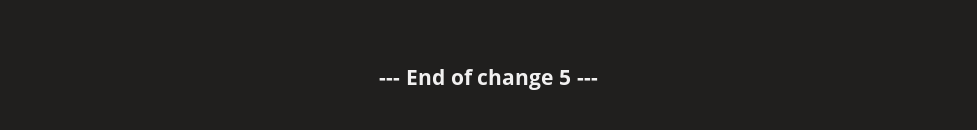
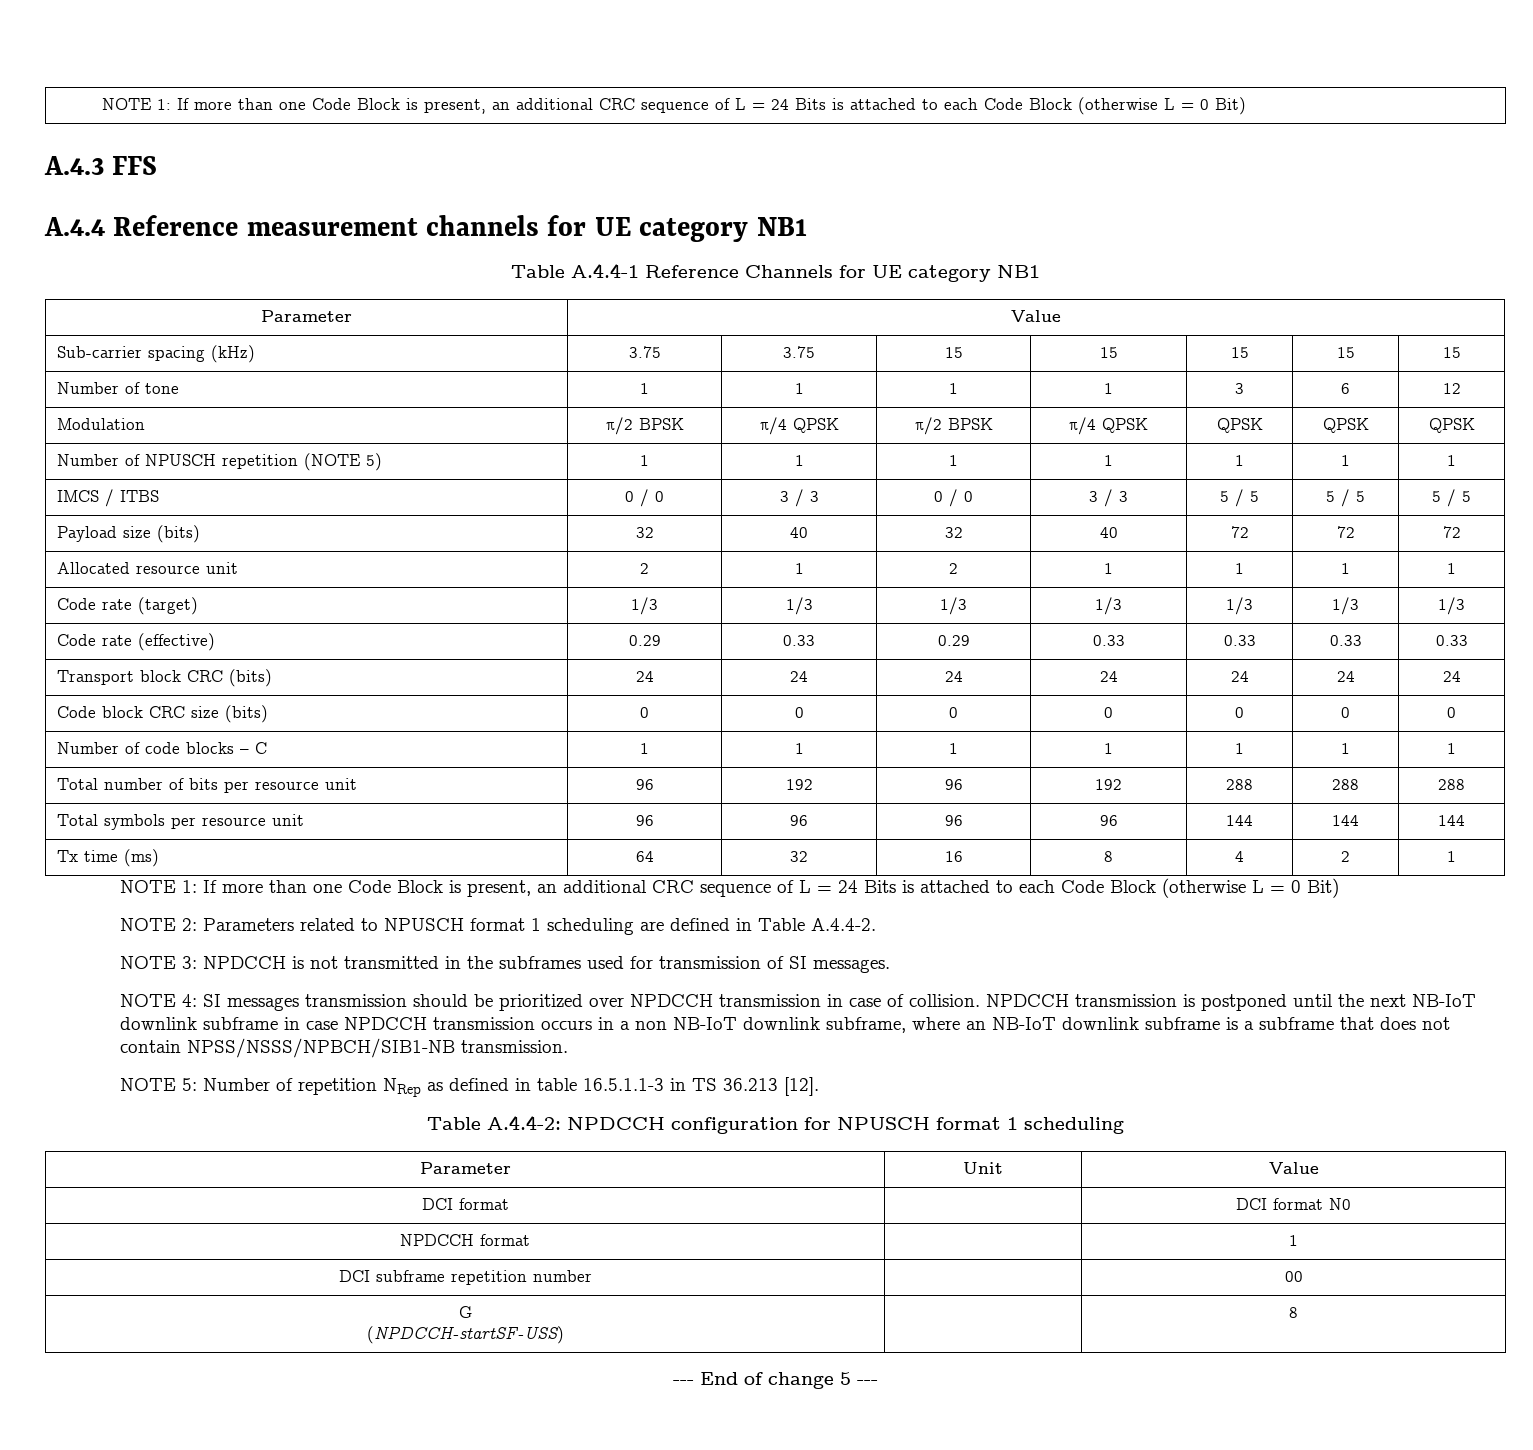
(379, 81) none -> [102,97,1247,115] [44,156,158,175] [44,215,807,242] [511,263,1040,282] [261,310,352,322] [1011,310,1061,322] [57,345,256,363] [628,346,661,358] [783,346,815,358] [944,347,963,358] [1099,347,1118,358] [1230,347,1249,358] [1336,347,1355,358] [1442,347,1461,358] [57,382,180,394] [640,383,649,394] [794,383,804,394] [949,383,958,394] [1104,383,1113,394] [1235,383,1244,394] [1341,383,1350,394] [1442,383,1461,394] [57,418,146,430] [605,417,684,435] [759,417,839,435] [914,417,993,435] [1069,417,1148,435] [1216,418,1263,433] [1322,418,1369,433] [1428,418,1475,433] [57,453,383,471] [640,455,649,466] [794,455,804,466] [949,455,958,466] [1104,455,1113,466] [1235,455,1244,466] [1341,455,1350,466] [1447,455,1456,466] [57,489,160,507] [625,489,664,507] [779,489,819,507] [934,489,973,507] [1089,489,1128,507] [1220,489,1259,507] [1326,489,1365,507] [1432,489,1471,507] [57,525,201,543] [635,527,654,538] [790,527,808,538] [944,527,963,538] [1099,527,1118,538] [1230,526,1249,538] [1336,526,1355,538] [1442,526,1461,538] [57,562,239,574] [640,563,649,574] [794,563,804,574] [949,563,958,574] [1104,563,1113,574] [1235,563,1244,574] [1341,563,1350,574] [1447,563,1456,574] [57,597,199,615] [631,597,658,615] [785,597,813,615] [940,597,967,615] [1095,597,1122,615] [1226,597,1253,615] [1332,597,1359,615] [1438,597,1465,615] [57,633,216,651] [628,635,661,646] [783,635,815,646] [937,635,970,646] [1092,635,1125,646] [1223,635,1256,646] [1329,635,1362,646] [1435,635,1468,646] [57,669,273,687] [635,671,654,682] [790,671,808,682] [944,671,963,682] [1099,671,1118,682] [1230,671,1249,682] [1336,671,1355,682] [1442,671,1461,682] [57,705,269,723] [640,707,649,718] [794,707,804,718] [949,707,958,718] [1104,707,1113,718] [1235,707,1244,718] [1341,707,1350,718] [1447,707,1456,718] [57,742,268,754] [640,743,649,754] [794,743,804,754] [949,743,958,754] [1104,743,1113,754] [1235,743,1244,754] [1341,743,1350,754] [1447,743,1456,754] [57,778,358,793] [635,779,654,790] [785,779,813,790] [944,779,963,790] [1095,779,1122,790] [1226,779,1253,790] [1332,779,1359,790] [1438,779,1465,790] [57,814,305,830] [635,815,654,826] [790,815,808,826] [944,815,963,826] [1099,815,1118,826] [1226,815,1253,826] [1332,815,1359,826] [1438,815,1465,826] [57,849,160,867] [635,851,654,862] [790,851,808,862] [944,851,963,862] [1104,851,1113,862] [1235,851,1244,862] [1341,851,1350,862] [1447,851,1456,862] [120,878,1340,898] [120,918,877,935] [120,956,891,973] [120,994,1477,1011] [120,1017,1451,1033] [120,1038,569,1058] [120,1077,820,1097] [427,1115,1124,1134] [419,1162,511,1174] [963,1162,1003,1174] [1268,1162,1319,1174] [421,1198,509,1210] [1236,1198,1351,1210] [400,1234,530,1246] [1289,1235,1298,1246] [338,1270,592,1285] [1284,1271,1303,1282] [458,1306,472,1318] [366,1326,564,1344] [1289,1307,1298,1318] NOTE 1: If more than one Code Block is present, an additional CRC sequence of L = 24 Bits is attached to each Code Block (otherwise L = 0 Bit) // A.4.3 FFS // A.4.4 Reference measurement channels for UE category NB1 // Table A.4.4-1 Reference Channels for UE category NB1 // Parameter | Value // Sub-carrier spacing (kHz) | 3.75 | 3.75 | 15 | 15 | 15 | 15 | 15 // Number of tone | 1 | 1 | 1 | 1 | 3 | 6 | 12 // Modulation | π/2 BPSK | π/4 QPSK | π/2 BPSK | π/4 QPSK | QPSK | QPSK | QPSK // Number of NPUSCH repetition (NOTE 5) | 1 | 1 | 1 | 1 | 1 | 1 | 1 // IMCS / ITBS | 0 / 0 | 3 / 3 | 0 / 0 | 3 / 3 | 5 / 5 | 5 / 5 | 5 / 5 // Payload size (bits) | 32 | 40 | 32 | 40 | 72 | 72 | 72 // Allocated resource unit | 2 | 1 | 2 | 1 | 1 | 1 | 1 // Code rate (target) | 1/3 | 1/3 | 1/3 | 1/3 | 1/3 | 1/3 | 1/3 // Code rate (effective) | 0.29 | 0.33 | 0.29 | 0.33 | 0.33 | 0.33 | 0.33 // Transport block CRC (bits) | 24 | 24 | 24 | 24 | 24 | 24 | 24 // Code block CRC size (bits) | 0 | 0 | 0 | 0 | 0 | 0 | 0 // Number of code blocks – C | 1 | 1 | 1 | 1 | 1 | 1 | 1 // Total number of bits per resource unit | 96 | 192 | 96 | 192 | 288 | 288 | 288 // Total symbols per resource unit | 96 | 96 | 96 | 96 | 144 | 144 | 144 // Tx time (ms) | 64 | 32 | 16 | 8 | 4 | 2 | 1 // NOTE 1: If more than one Code Block is present, an additional CRC sequence of L = 24 Bits is attached to each Code Block (otherwise L = 0 Bit) // NOTE 2: Parameters related to NPUSCH format 1 scheduling are defined in Table A.4.4-2. // NOTE 3: NPDCCH is not transmitted in the subframes used for transmission of SI messages. // NOTE 4: SI messages transmission should be prioritized over NPDCCH transmission in case of collision. NPDCCH transmission is postponed until the next NB-IoT downlink subframe in case NPDCCH transmission occurs in a non NB-IoT downlink subframe, where an NB-IoT downlink subframe is a subframe that does not contain NPSS/NSSS/NPBCH/SIB1-NB transmission. // NOTE 5: Number of repetition NRep as defined in table 16.5.1.1-3 in TS 36.213 [12]. // Table A.4.4-2: NPDCCH configuration for NPUSCH format 1 scheduling // Parameter | Unit | Value // DCI format | | DCI format N0 // NPDCCH format | | 1 // DCI subframe repetition number | | 00 // G // (NPDCCH-startSF-USS) | | 8 //

